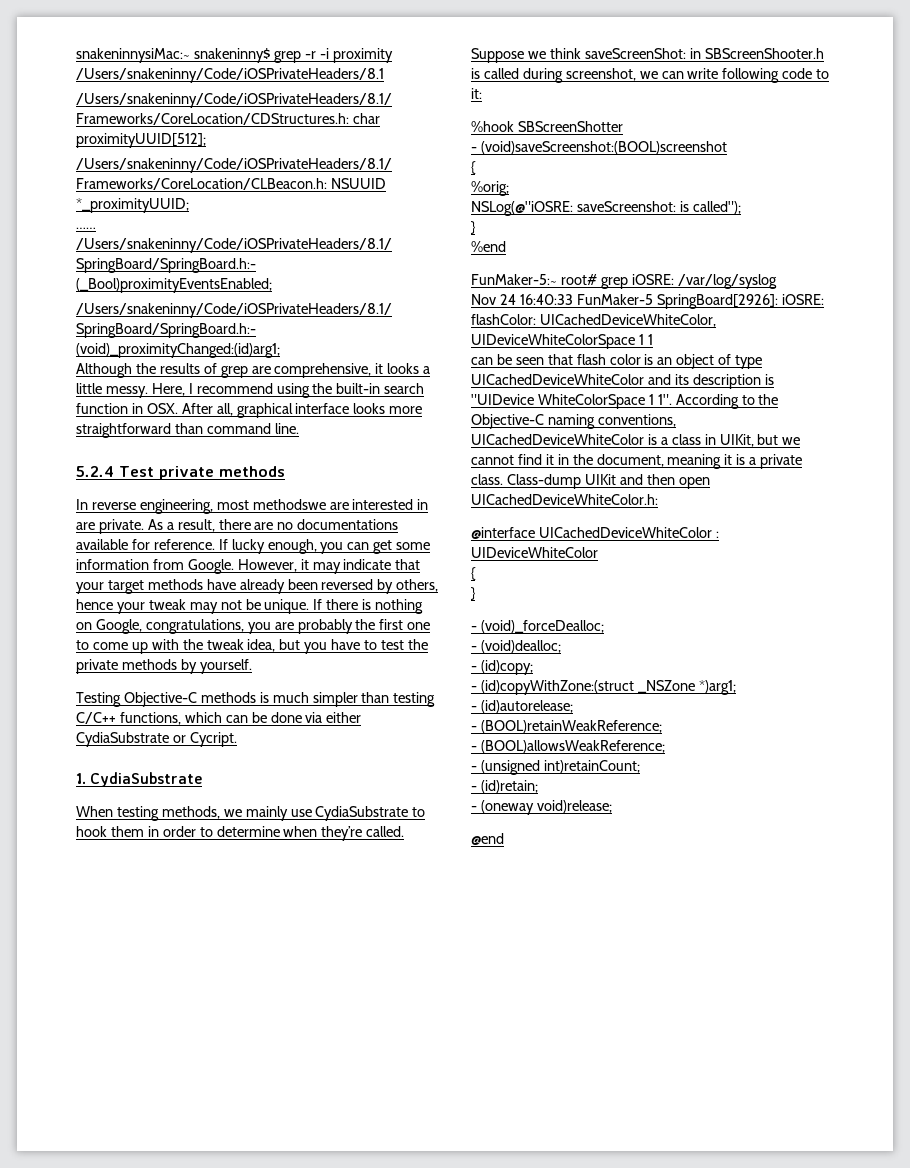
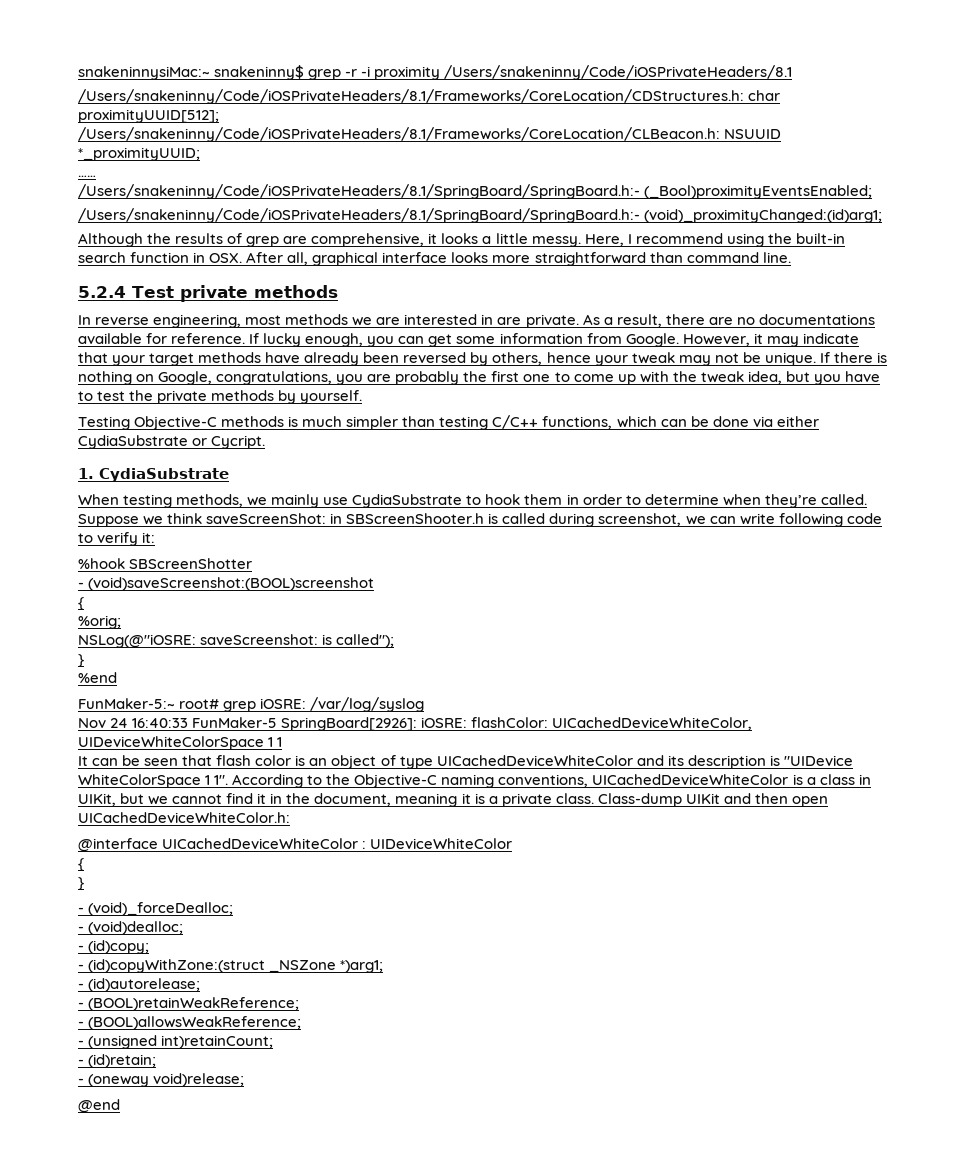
[252,499,326,510] methodswe -> [285,314,373,326] methods we
(830, 74) none -> [97,532,139,546] verify
(653, 339) none -> [78,756,88,766] It

